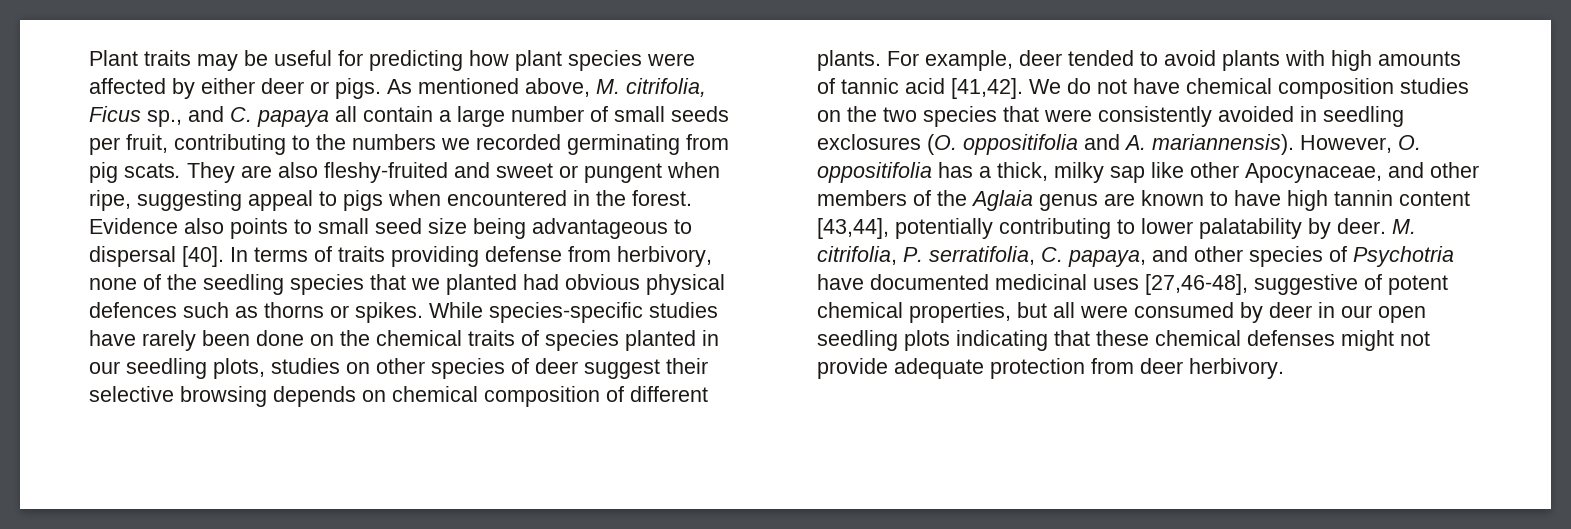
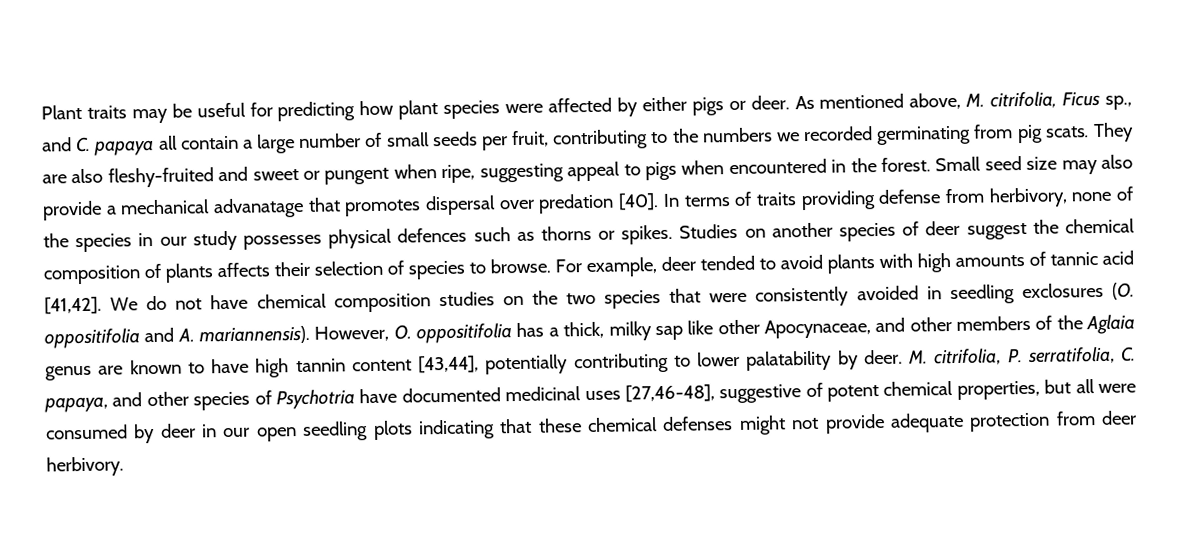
[261,78,381,99] deer or pigs. -> [691,95,790,116] pigs or deer.
[89,218,692,239] [89,246,176,267] Evidence also points to small seed size being advantageous to dispersal -> [935,154,1133,175] [42,193,615,221] Small seed size may also provide a mechanical advanatage that promotes dispersal over predation
[203,274,640,295] seedling species that we planted had obvious -> [75,230,322,253] species in our study possesses
[429,302,718,323] [89,330,719,351] [89,358,708,379] [89,386,708,407] [817,50,881,71] While species-specific studies have rarely been done on the chemical traits of species planted in our seedling plots, studies on other species of deer suggest their selective browsing depends on chemical composition of different plants. -> [679,218,1135,242] [43,258,552,285] Studies on another species of deer suggest the chemical composition of plants affects their selection of species to browse.

